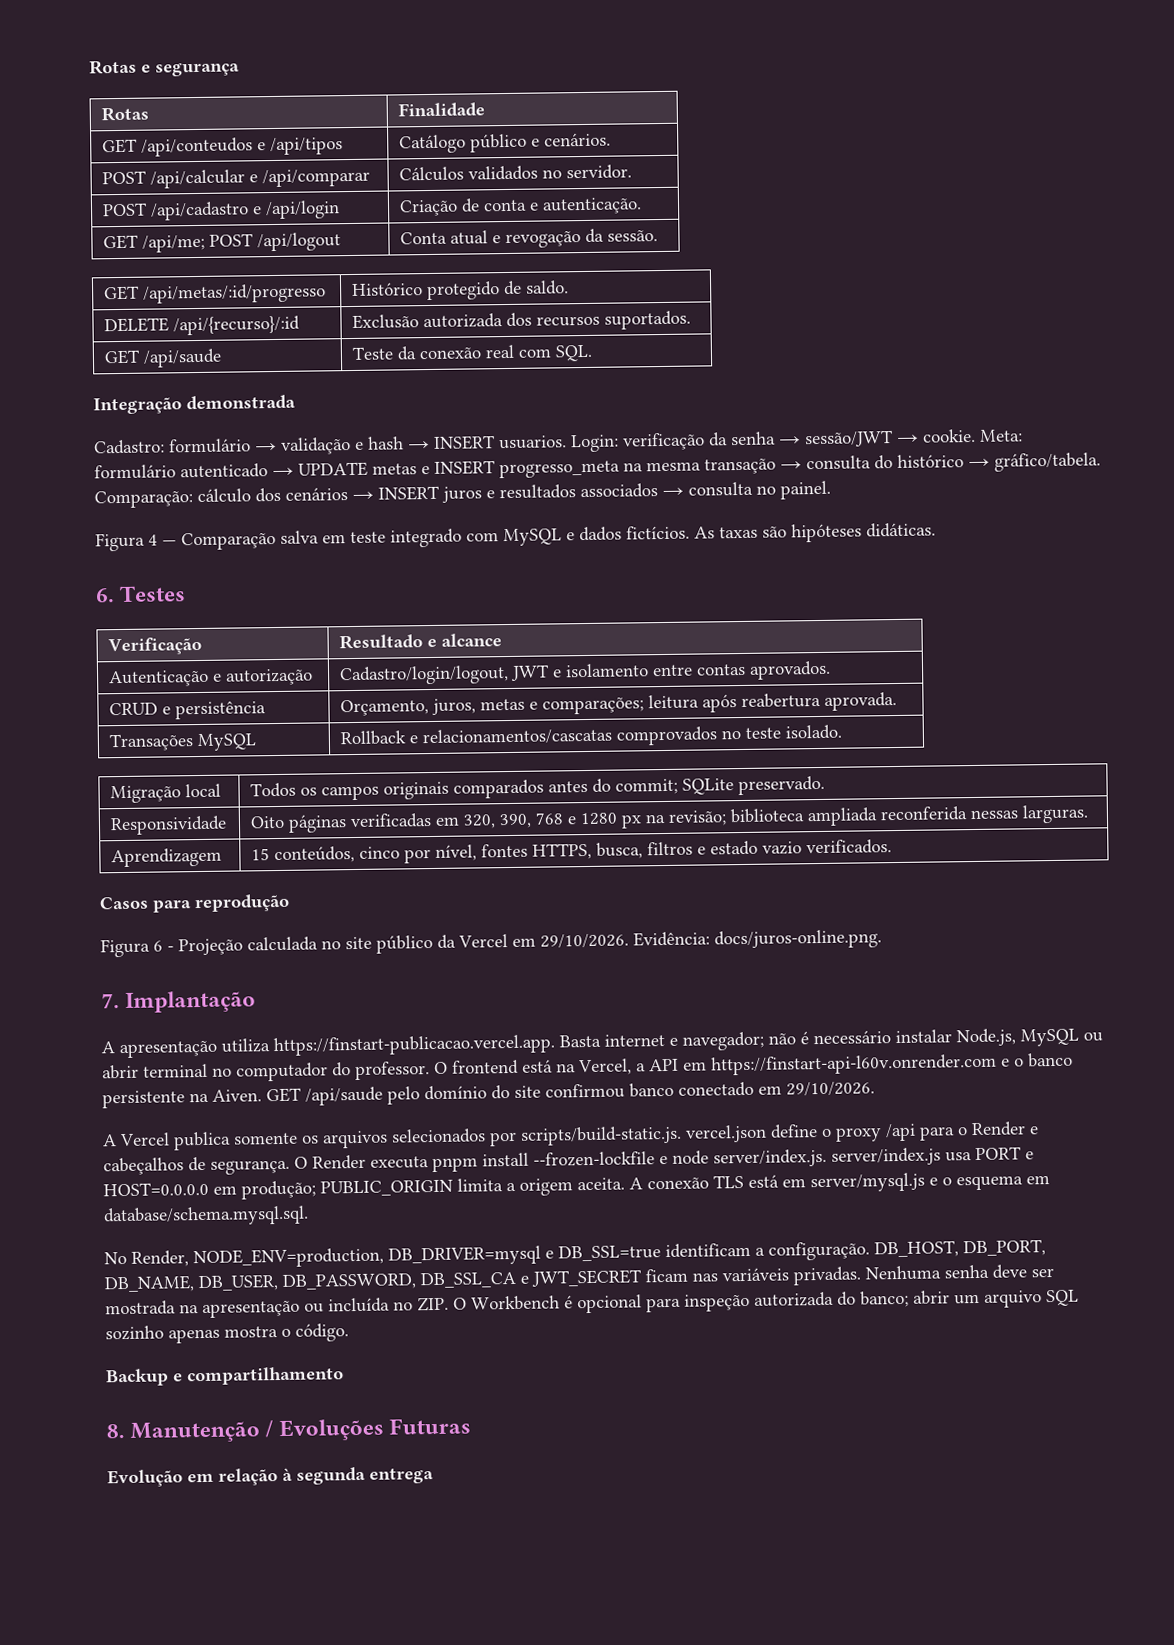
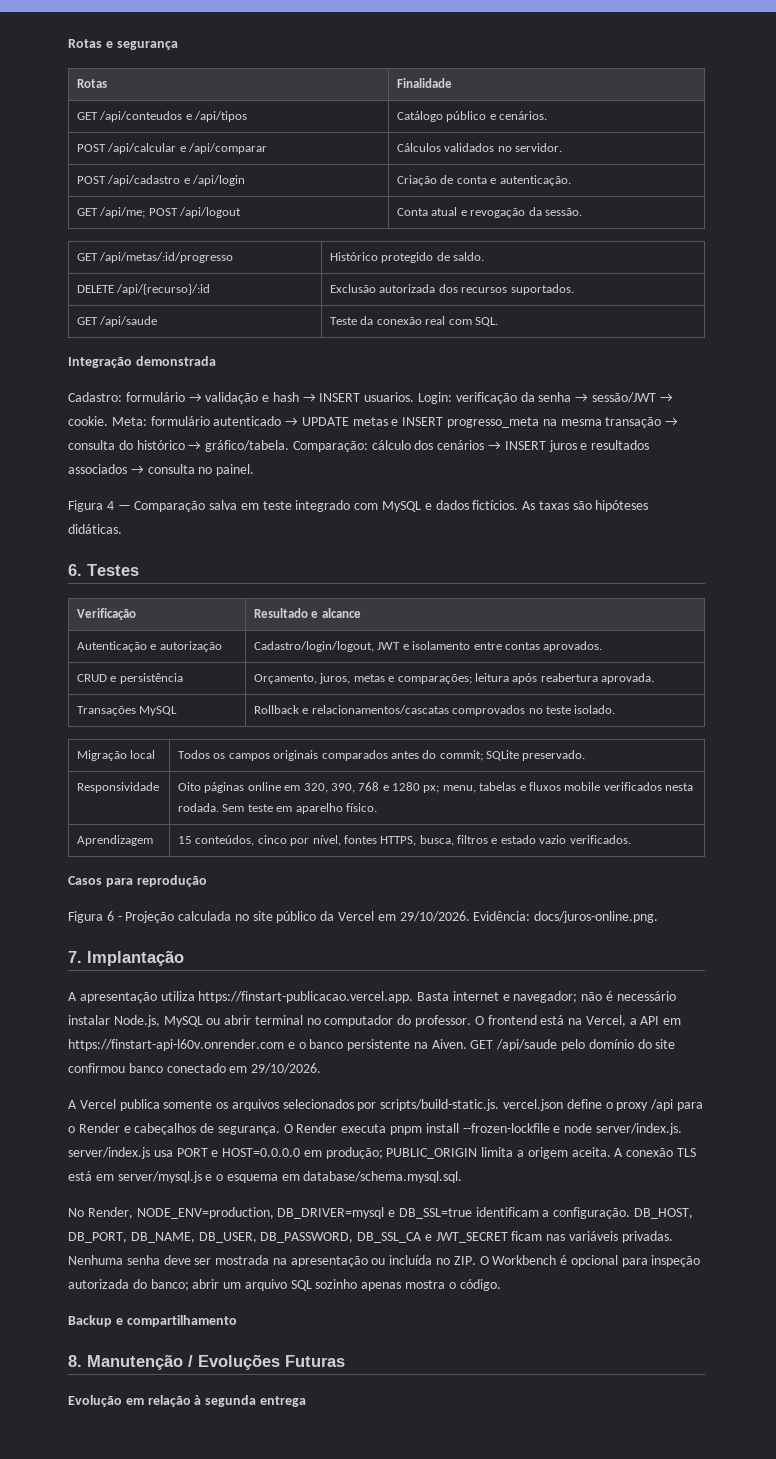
[350,813,433,829] verificadas -> [247,782,281,791] online
[621,804,1090,829] px na revisão; biblioteca ampliada reconferida nessas larguras. -> [423,782,694,793] [178,803,377,814] px; menu, tabelas e fluxos mobile verificados nesta rodada. Sem teste em aparelho físico.

